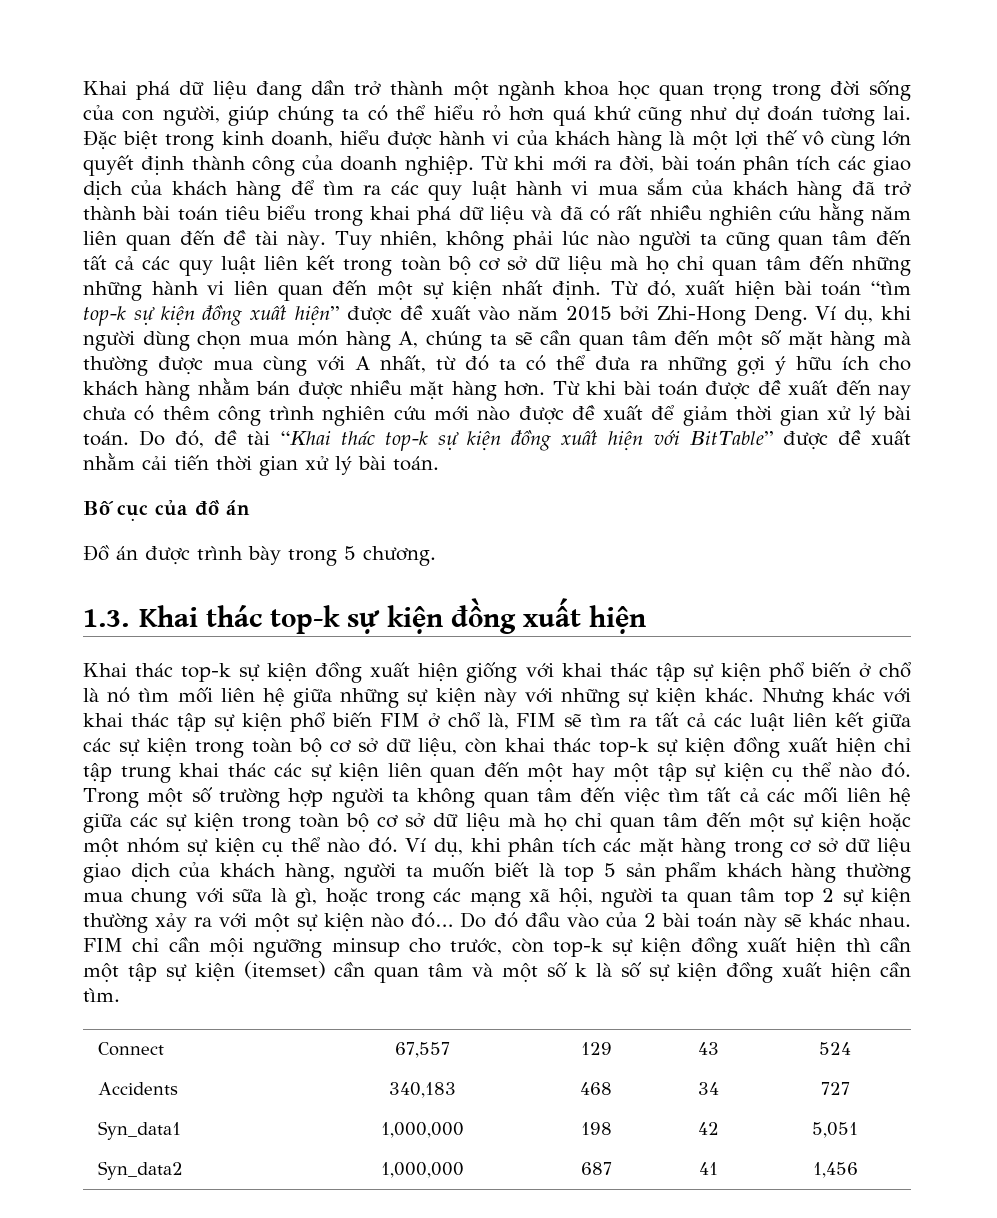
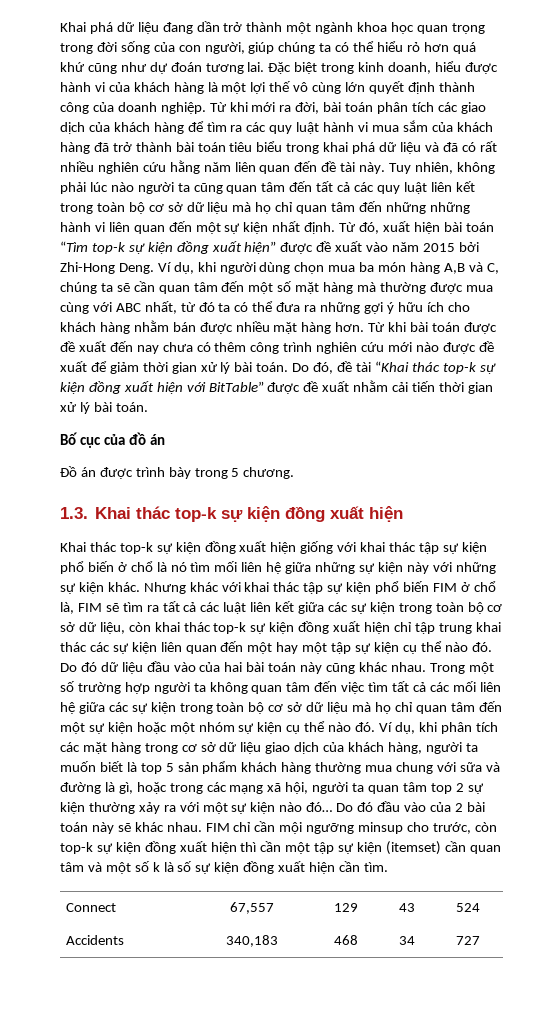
[870,281,911,295] “tìm -> [60,241,88,252] “Tìm
(290, 340) none -> [359,262,375,272] ba
[398,331,419,348] A, -> [443,262,499,274] A,B và C,
[355,356,370,370] A -> [115,303,141,312] ABC
(911, 770) none -> [60,661,426,674] Do đó dữ liệu đầu vào của hai bài toán này cũng khác nhau.
(263, 895) none -> [485,762,500,772] [60,782,101,794] và đường
[97,1121,181,1140] [381,1122,464,1138] [580,1122,612,1135] [698,1122,719,1135] [812,1122,858,1138] [97,1161,183,1180] [381,1162,464,1178] [580,1162,612,1175] [699,1162,718,1175] [812,1162,858,1178] // Syn_data1 | 1,000,000 | 198 | 42 | 5,051 // Syn_data2 | 1,000,000 | 687 | 41 | 1,456 -> (480, 940) none

